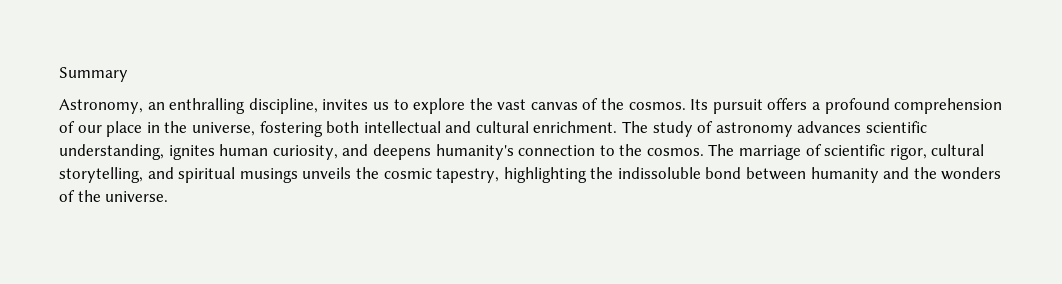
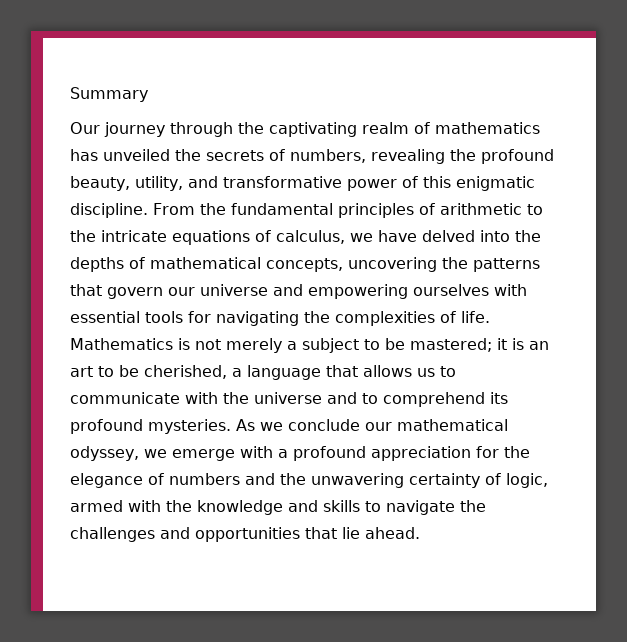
[59,98,1003,114] [59,121,928,137] [59,144,985,160] [59,167,1002,183] [59,190,169,202] Astronomy, an enthralling discipline, invites us to explore the vast canvas of the cosmos. Its pursuit offers a profound comprehension of our place in the universe, fostering both intellectual and cultural enrichment. The study of astronomy advances scientific understanding, ignites human curiosity, and deepens humanity's connection to the cosmos. The marriage of scientific rigor, cultural storytelling, and spiritual musings unveils the cosmic tapestry, highlighting the indissoluble bond between humanity and the wonders of the universe. -> [70,122,540,137] [70,149,554,164] [70,176,535,191] [70,203,543,218] [70,230,541,245] [70,257,540,272] [70,284,527,299] [70,311,490,326] [70,338,549,353] [70,365,456,380] [70,392,508,407] [70,419,508,434] [70,446,530,461] [70,473,548,488] [70,500,486,515] [70,527,420,542] Our journey through the captivating realm of mathematics has unveiled the secrets of numbers, revealing the profound beauty, utility, and transformative power of this enigmatic discipline. From the fundamental principles of arithmetic to the intricate equations of calculus, we have delved into the depths of mathematical concepts, uncovering the patterns that govern our universe and empowering ourselves with essential tools for navigating the complexities of life. Mathematics is not merely a subject to be mastered; it is an art to be cherished, a language that allows us to communicate with the universe and to comprehend its profound mysteries. As we conclude our mathematical odyssey, we emerge with a profound appreciation for the elegance of numbers and the unwavering certainty of logic, armed with the knowledge and skills to navigate the challenges and opportunities that lie ahead.

